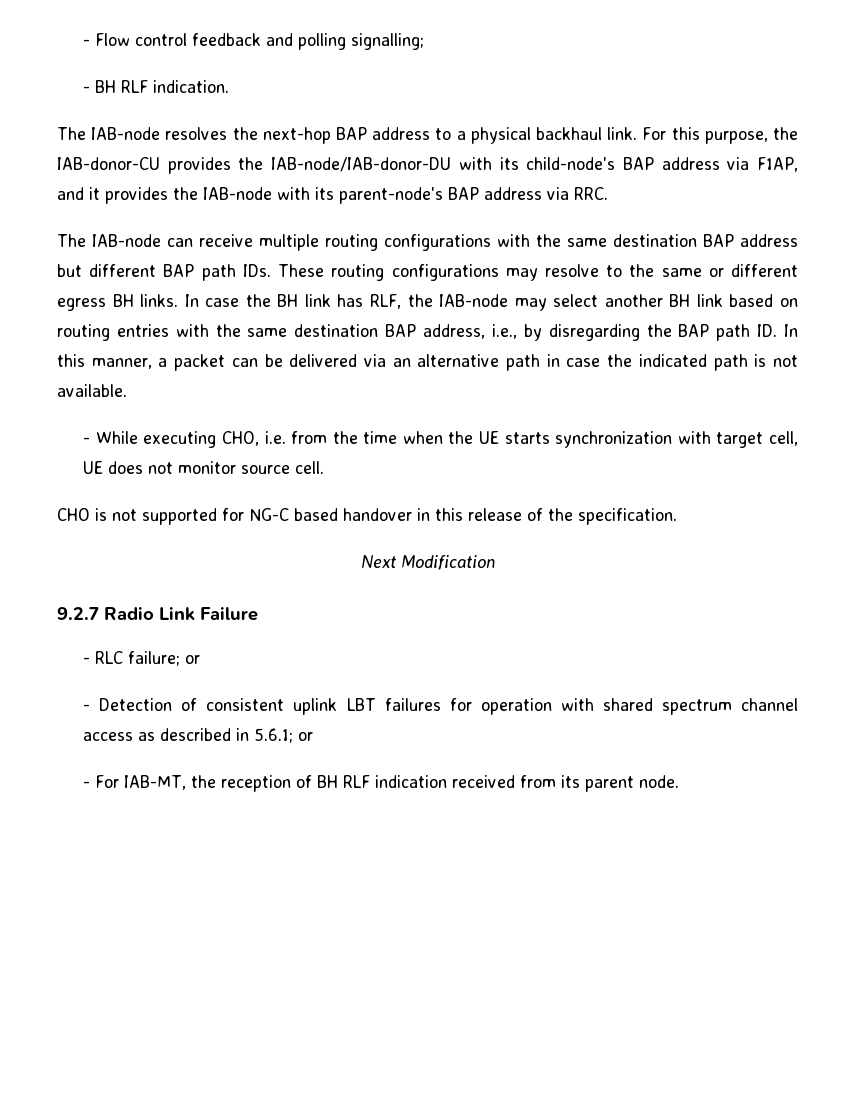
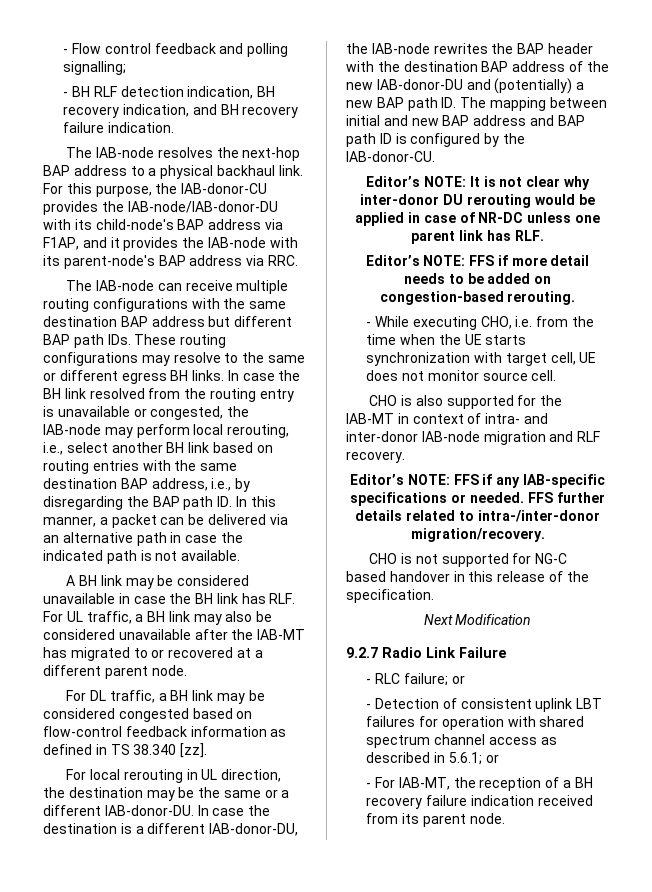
(149, 86) none -> [120,86,276,99] [63,104,299,118] [63,122,105,133] detection indication, BH recovery indication, and BH recovery failure
[337,294,547,311] has RLF, the IAB-node may -> [89,388,294,402] [43,406,250,420] [43,424,290,438] [43,442,63,455] resolved from the routing entry is unavailable or congested, the IAB-node may perform local rerouting, i.e.,
(127, 390) none -> [66,575,250,589] [43,593,296,604] [43,611,273,625] [43,629,306,640] [43,647,263,661] [43,665,187,679] [66,690,265,704] [43,708,253,722] [43,726,287,737] [43,743,208,758] [66,769,282,783] [43,787,290,801] [43,805,271,816] [43,823,299,836] [346,43,593,54] [346,61,609,72] [346,78,585,94] [346,97,607,111] [346,115,585,126] [346,133,525,147] [346,151,435,162] [366,176,590,190] [360,194,595,208] [355,212,600,226] [411,230,544,244] [365,255,590,266] [403,273,552,284] [379,291,576,305] // A BH link may be considered unavailable in case the BH link has RLF. For UL traffic, a BH link may also be considered unavailable after the IAB-MT has migrated to or recovered at a different parent node. // For DL traffic, a BH link may be considered congested based on flow-control feedback information as defined in TS 38.340 [zz]. // For local rerouting in UL direction, the destination may be the same or a different IAB-donor-DU. In case the destination is a different IAB-donor-DU, the IAB-node rewrites the BAP header with the destination BAP address of the new IAB-donor-DU and (potentially) a new BAP path ID. The mapping between initial and new BAP address and BAP path ID is configured by the IAB-donor-CU. // Editor’s NOTE: It is not clear why inter-donor DU rerouting would be applied in case of NR-DC unless one parent link has RLF. // Editor’s NOTE: FFS if more detail needs to be added on congestion-based rerouting.
(325, 467) none -> [369,395,563,409] [346,413,548,424] [346,431,601,445] [346,451,405,463] [350,474,605,488] [350,492,605,506] [355,510,600,522] [410,528,545,542] // CHO is also supported for the IAB-MT in context of intra- and inter-donor IAB-node migration and RLF recovery. // Editor’s NOTE: FFS if any IAB-specific specifications or needed. FFS further details related to intra-/inter-donor migration/recovery.
[317,775,371,788] BH RLF -> [563,777,593,788] [366,795,468,809] a BH recovery failure

